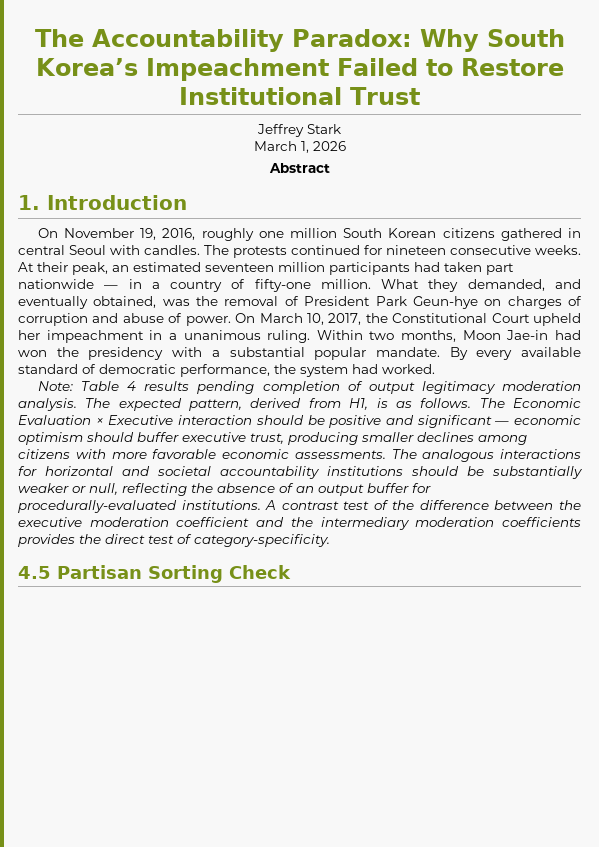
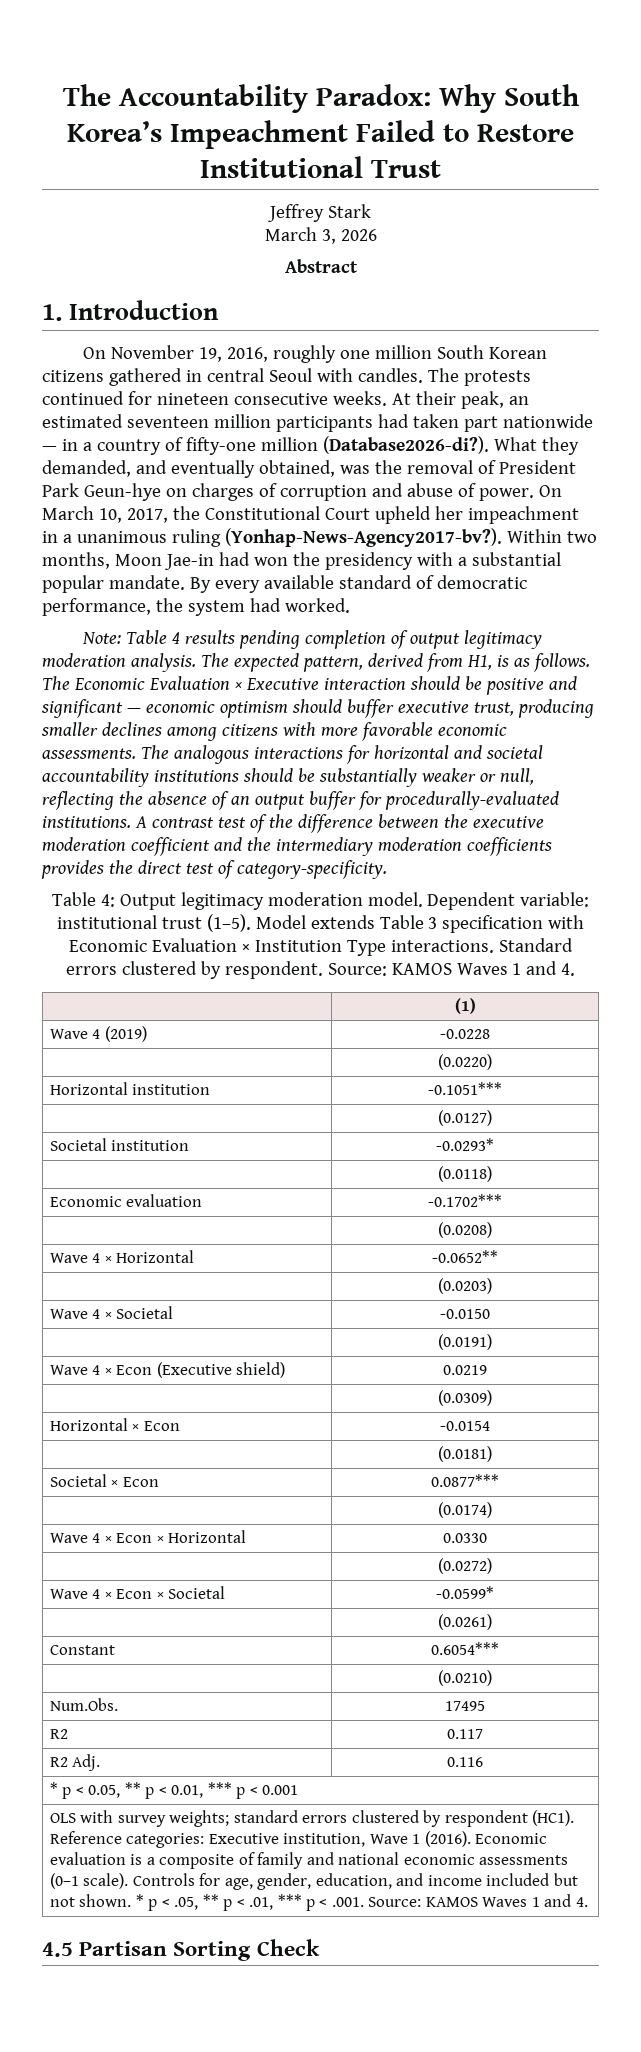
[300,141,309,153] 1, -> [321,229,336,244] 3,
[320,279,371,289] million. -> [260,436,489,454] million (Database2026-di?).
[267,330,311,343] ruling. -> [171,528,502,547] ruling (Yonhap-News-Agency2017-bv?).
(330, 540) none -> [51,892,590,910] [56,914,585,933] [69,938,573,956] [65,961,576,979] [454,998,476,1014] [49,1026,147,1042] [440,1029,490,1039] [438,1054,492,1070] [49,1082,211,1095] [428,1082,502,1095] [438,1110,492,1126] [49,1138,190,1151] [436,1138,494,1151] [438,1166,492,1182] [49,1194,203,1207] [428,1194,502,1207] [438,1222,492,1238] [49,1250,195,1263] [432,1250,498,1263] [438,1278,492,1294] [49,1306,174,1319] [440,1309,490,1319] [438,1334,492,1350] [49,1362,286,1378] [443,1365,487,1375] [438,1390,492,1406] [49,1418,180,1431] [440,1421,490,1431] [438,1446,492,1462] [49,1474,159,1487] [431,1474,499,1487] [438,1502,492,1518] [49,1530,247,1543] [443,1533,487,1543] [438,1558,492,1574] [49,1586,226,1599] [436,1586,494,1599] [438,1614,492,1630] [49,1645,115,1655] [431,1642,499,1655] [438,1670,492,1686] [49,1698,118,1711] [445,1701,485,1711] [49,1729,68,1739] [447,1729,483,1739] [49,1754,101,1771] [447,1757,483,1767] [49,1782,298,1799] [49,1810,575,1827] [49,1831,548,1848] [49,1852,569,1869] [49,1873,578,1890] [49,1894,588,1911] // Table 4: Output legitimacy moderation model. Dependent variable: institutional trust (1–5). Model extends Table 3 specification with Economic Evaluation × Institution Type interactions. Standard errors clustered by respondent. Source: KAMOS Waves 1 and 4. // | (1) // Wave 4 (2019) | -0.0228 // | (0.0220) // Horizontal institution | -0.1051*** // | (0.0127) // Societal institution | -0.0293* // | (0.0118) // Economic evaluation | -0.1702*** // | (0.0208) // Wave 4 × Horizontal | -0.0652** // | (0.0203) // Wave 4 × Societal | -0.0150 // | (0.0191) // Wave 4 × Econ (Executive shield) | 0.0219 // | (0.0309) // Horizontal × Econ | -0.0154 // | (0.0181) // Societal × Econ | 0.0877*** // | (0.0174) // Wave 4 × Econ × Horizontal | 0.0330 // | (0.0272) // Wave 4 × Econ × Societal | -0.0599* // | (0.0261) // Constant | 0.6054*** // | (0.0210) // Num.Obs. | 17495 // R2 | 0.117 // R2 Adj. | 0.116 // * p < 0.05, ** p < 0.01, *** p < 0.001 // OLS with survey weights; standard errors clustered by respondent (HC1). Reference categories: Executive institution, Wave 1 (2016). Economic evaluation is a composite of family and national economic assessments (0–1 scale). Controls for age, gender, education, and income included but not shown. * p < .05, ** p < .01, *** p < .001. Source: KAMOS Waves 1 and 4.

